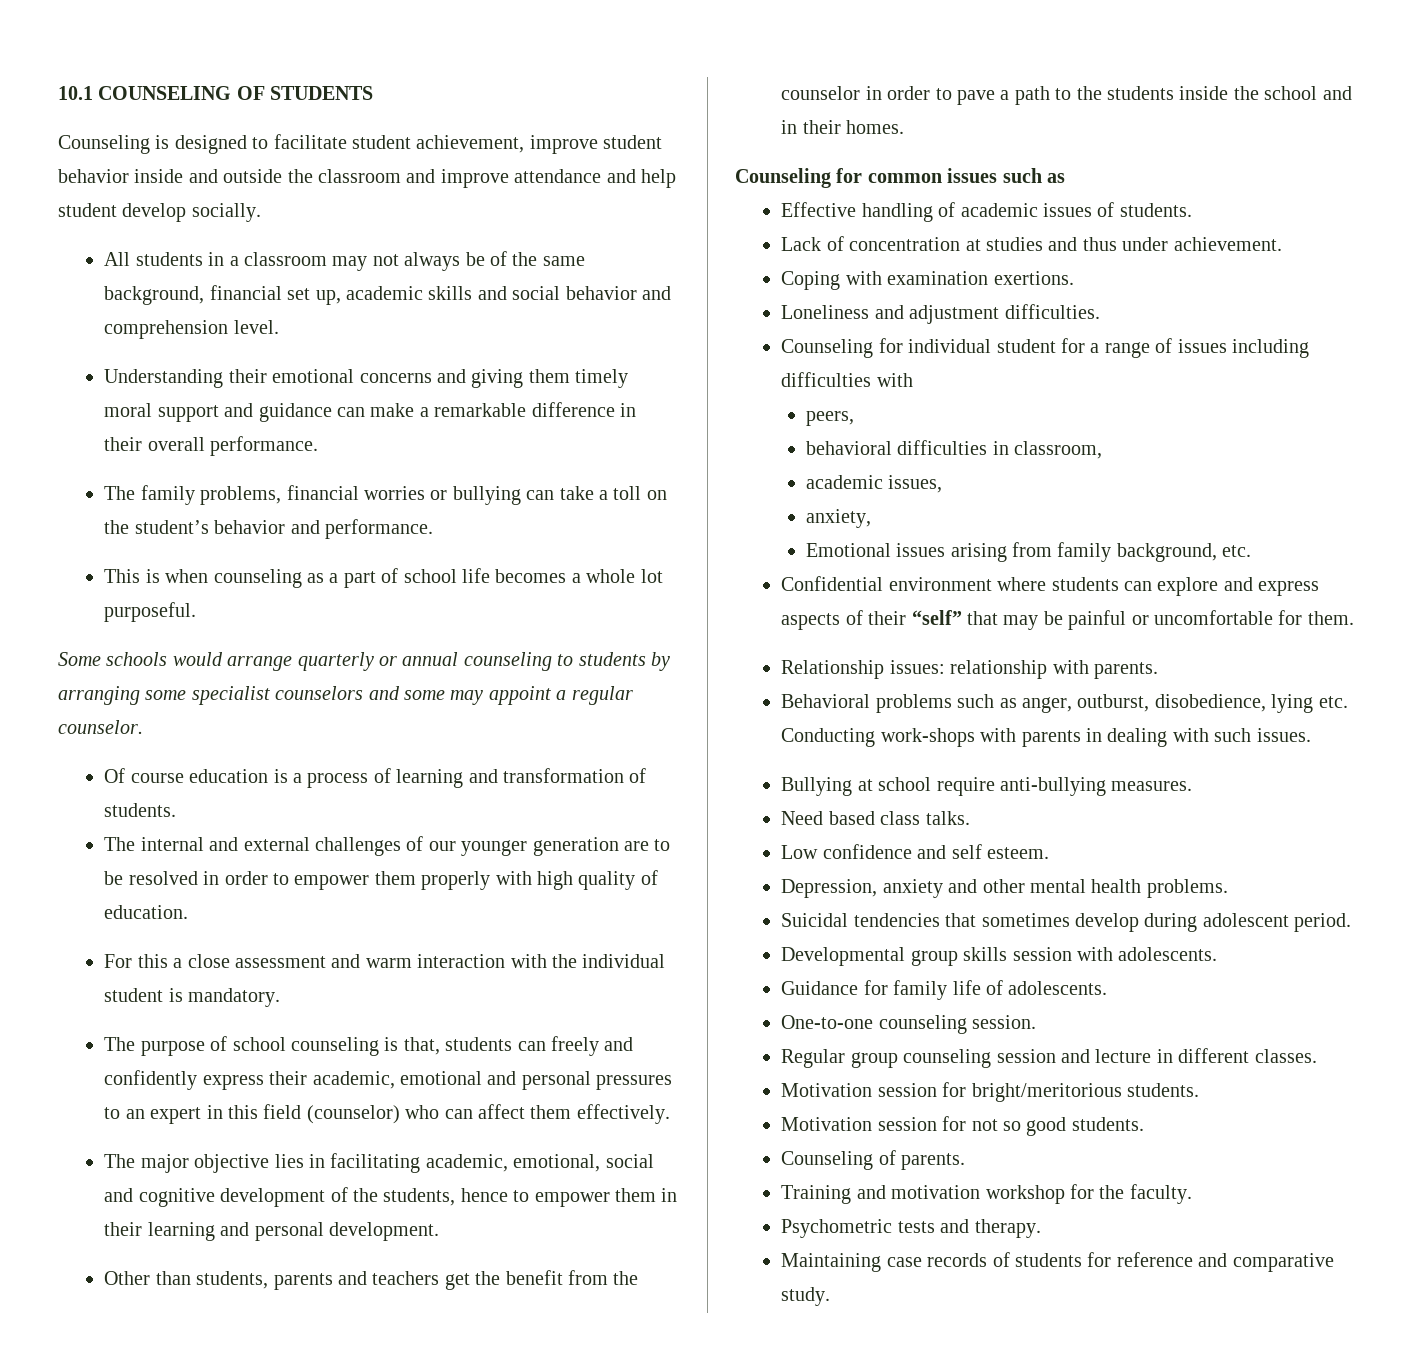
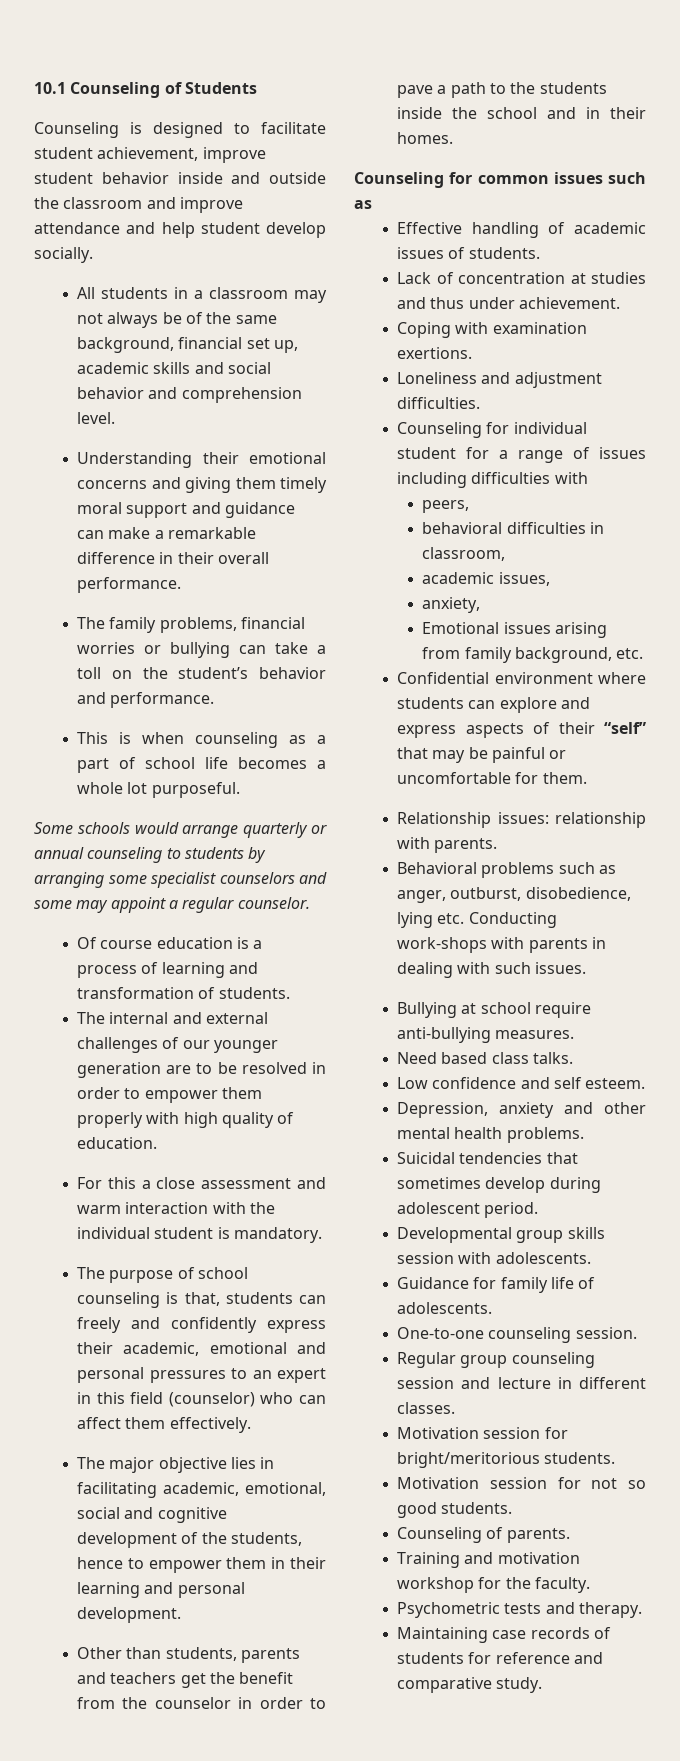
[98,86,374,100] COUNSELING OF STUDENTS -> [70,82,257,98] Counseling of Students

